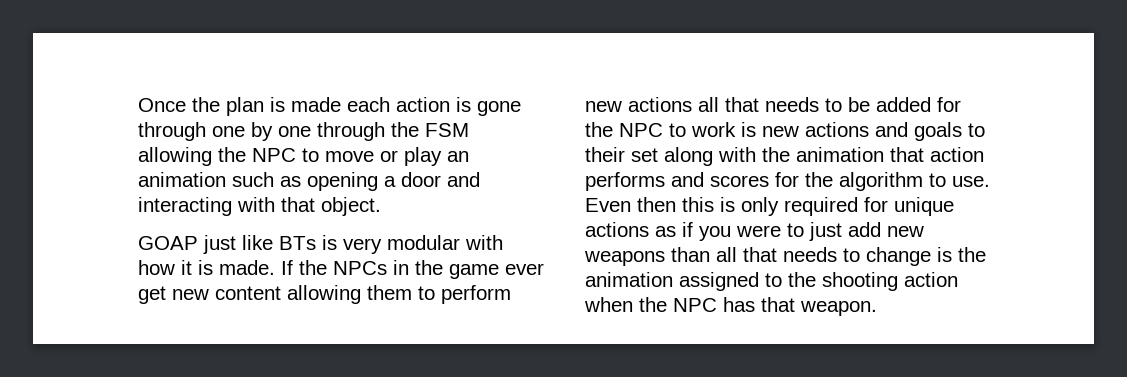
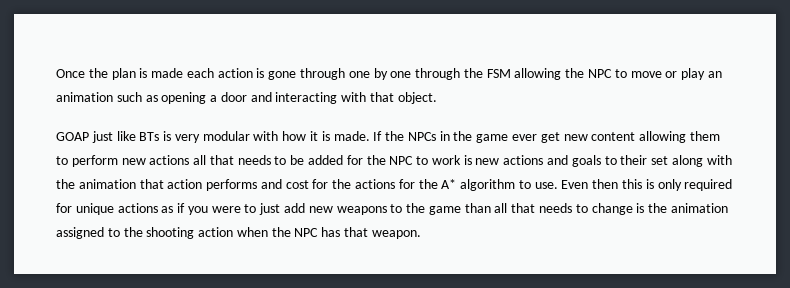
[710,172,833,187] scores for the -> [285,179,457,189] cost for the actions for the A*
(665, 258) none -> [390,203,461,215] to the game

